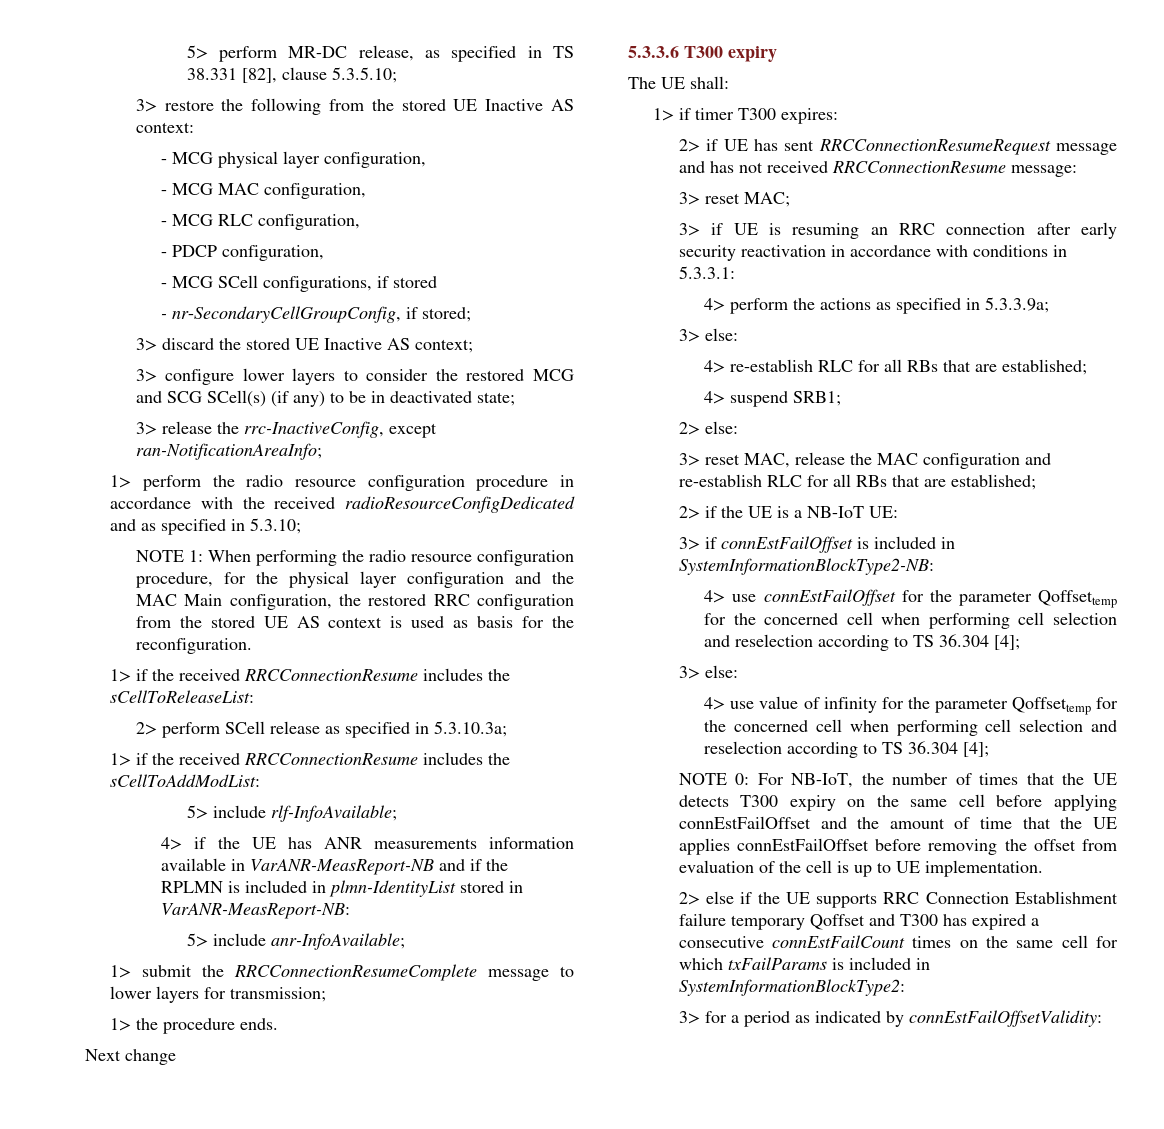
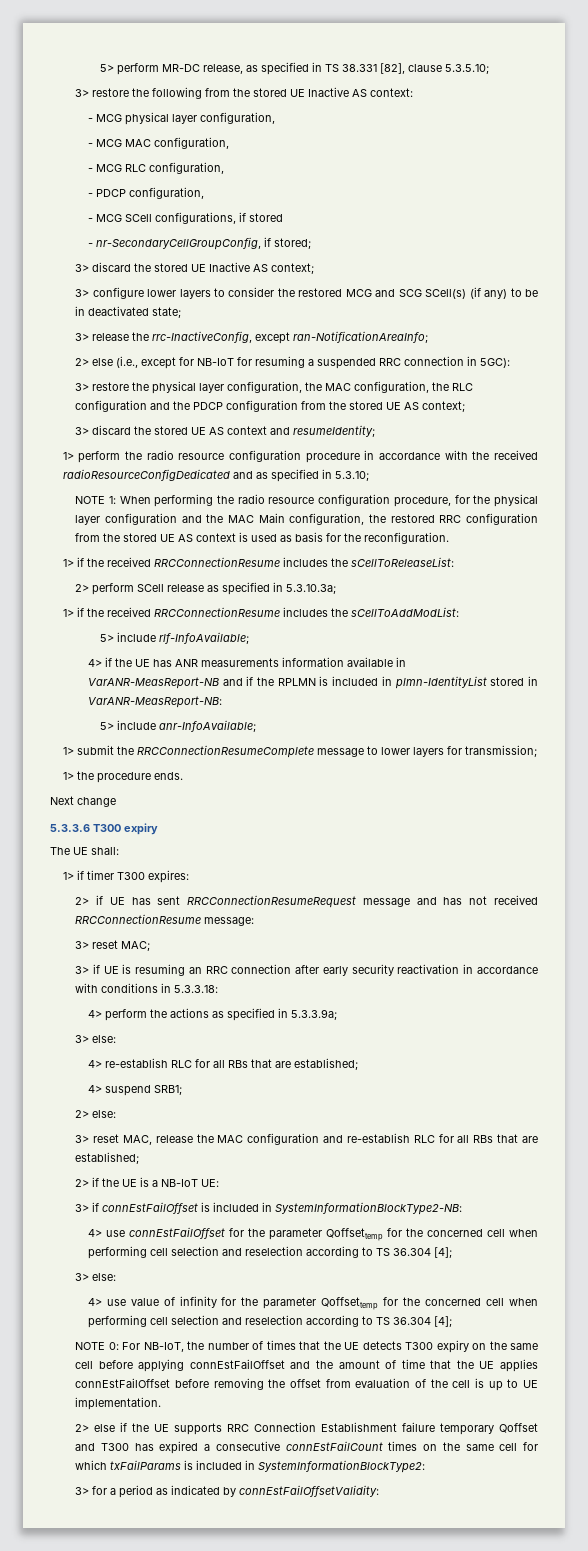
(322, 451) none -> [75,356,511,369] [75,381,474,394] [75,400,466,412] [75,425,376,437] // 2> else (i.e., except for NB-IoT for resuming a suspended RRC connection in 5GC): // 3> restore the physical layer configuration, the MAC configuration, the RLC configuration and the PDCP configuration from the stored UE AS context; // 3> discard the stored UE AS context and resumeIdentity;
[678,266,735,279] 5.3.3.1: -> [174,985,219,993] 5.3.3.18:

